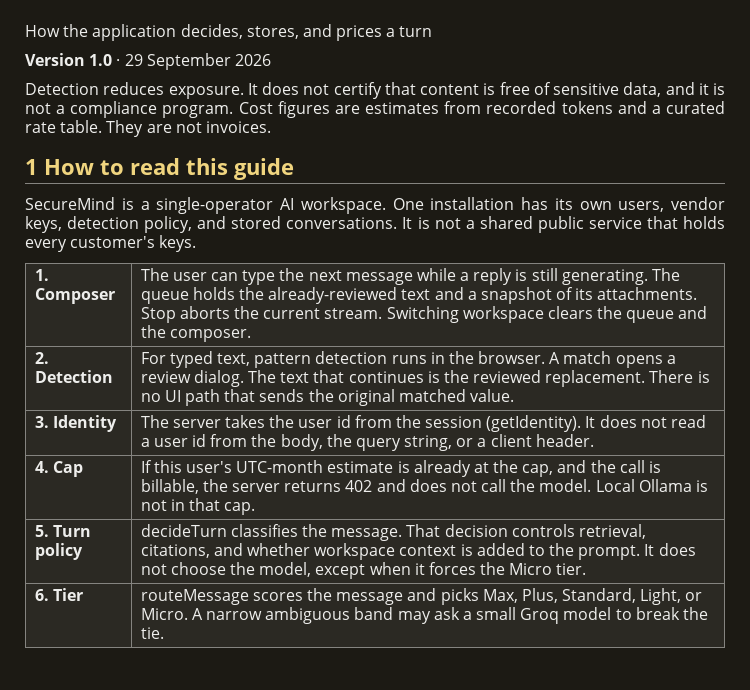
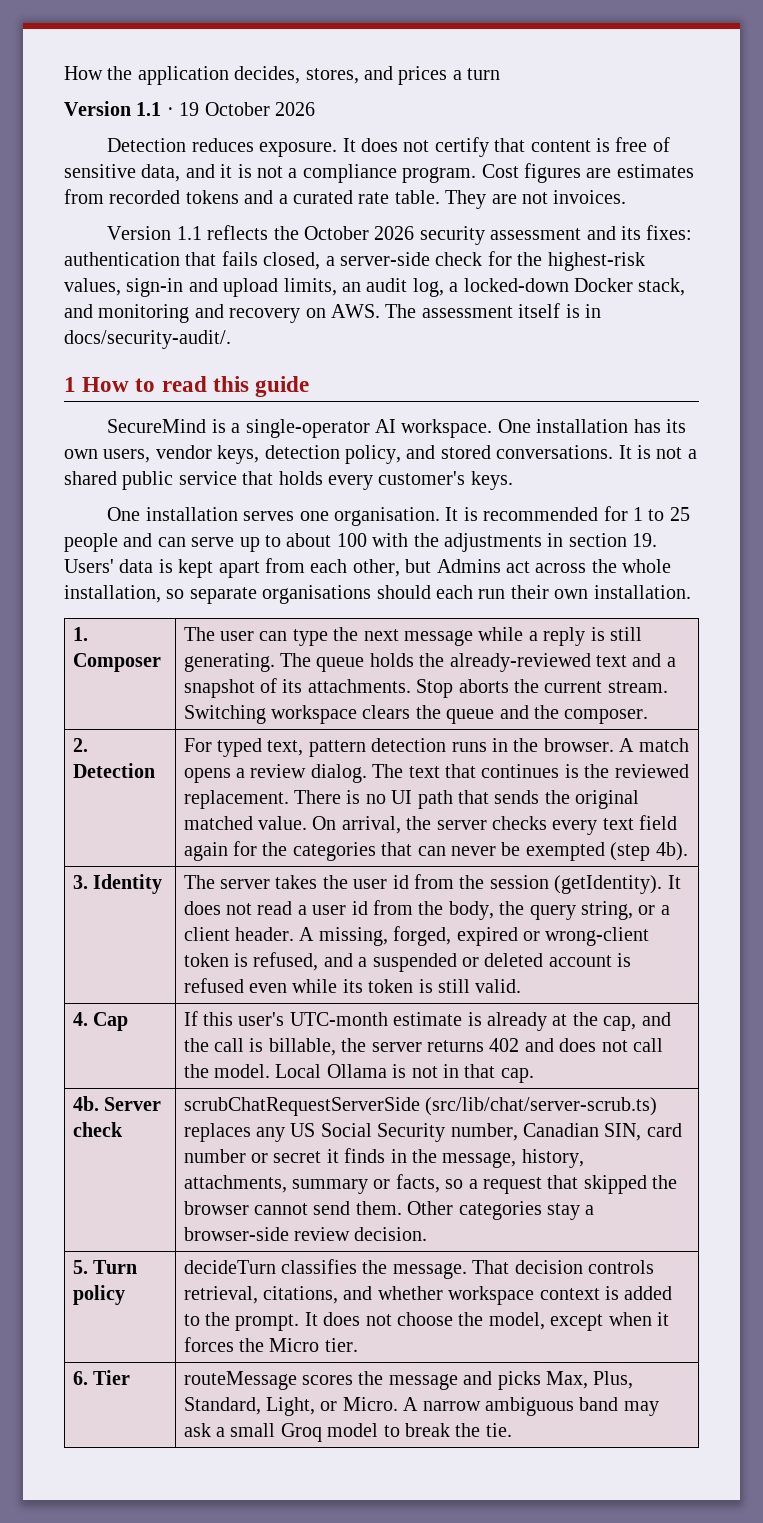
[89,53,231,70] 1.0 · 29 September -> [136,102,270,116] 1.1 · 19 October
(271, 127) none -> [107,225,693,245] [64,251,645,271] [64,278,686,297] [64,303,601,323] [64,330,231,349] // Version 1.1 reflects the October 2026 security assessment and its fixes: authentication that fails closed, a server-side check for the highest-risk values, sign-in and upload limits, an audit log, a locked-down Docker stack, and monitoring and recovery on AWS. The assessment itself is in docs/security-audit/.
(197, 243) none -> [107,506,690,526] [64,533,658,552] [64,558,672,578] [64,585,691,604] // One installation serves one organisation. It is recommended for 1 to 25 people and can serve up to about 100 with the adjustments in section 19. Users' data is kept apart from each other, but Admins act across the whole installation, so separate organisations should each run their own installation.
(515, 395) none -> [312,815,678,835] [183,841,688,861] On arrival, the server checks every text field again for the categories that can never be exempted (step 4b).
(594, 440) none -> [299,926,650,946] [183,952,632,972] [183,978,522,993] A missing, forged, expired or wrong-client token is refused, and a suspended or deleted account is refused even while its token is still valid.
(256, 508) none -> [72,1096,161,1111] [72,1122,123,1137] [183,1097,657,1116] [183,1123,682,1142] [183,1148,584,1168] [183,1174,678,1194] [183,1201,595,1220] [183,1227,428,1241] // 4b. Server check | scrubChatRequestServerSide (src/lib/chat/server-scrub.ts) replaces any US Social Security number, Canadian SIN, card number or secret it finds in the message, history, attachments, summary or facts, so a request that skipped the browser cannot send them. Other categories stay a browser-side review decision.

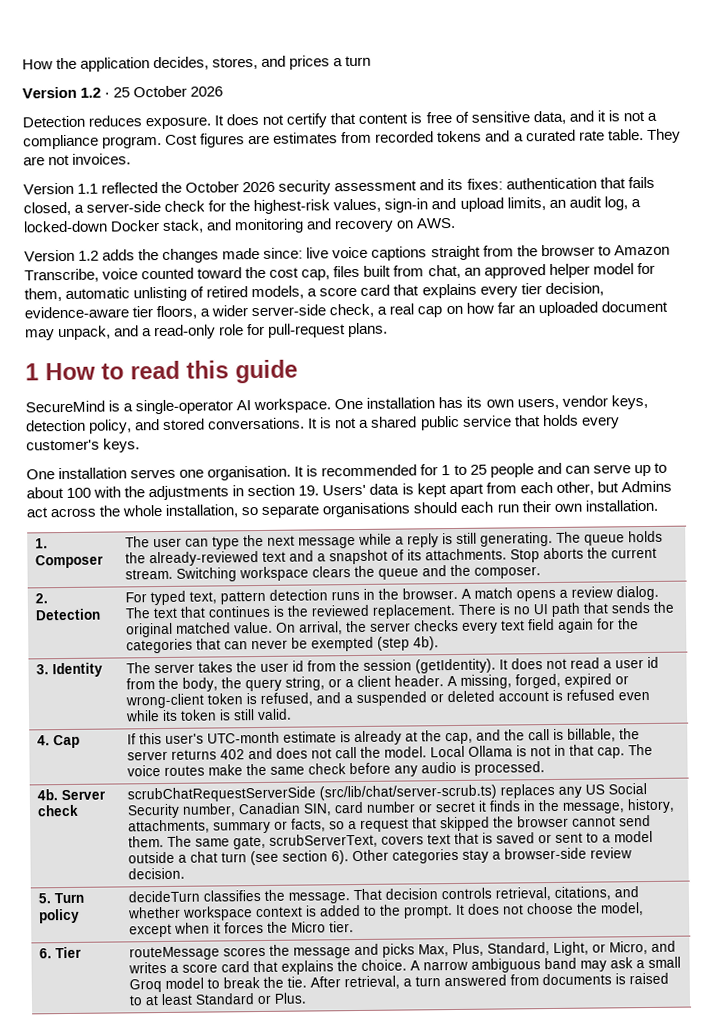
[136,102,200,116] 1.1 · 19 -> [80,87,131,98] 1.2 · 25
[207,225,269,240] reflects -> [101,182,159,194] reflected
[385,303,601,318] [64,330,231,349] The assessment itself is in docs/security-audit/. -> [24,244,670,263] [24,262,655,283] [24,282,604,302] [24,300,668,320] [25,322,389,341] // Version 1.2 adds the changes made since: live voice captions straight from the browser to Amazon Transcribe, voice counted toward the cost cap, files built from chat, an approved helper model for them, automatic unlisting of retired models, a score card that explains every tier decision, evidence-aware tier floors, a wider server-side check, a real cap on how far an uploaded document may unpack, and a read-only role for pull-request plans.
(534, 1075) none -> [628,743,654,756] [127,761,546,777] The voice routes make the same check before any audio is processed.
(402, 1208) none -> [167,830,654,850] [128,850,350,866] The same gate, scrubServerText, covers text that is saved or sent to a model outside a chat turn (see section 6).
[342,1397,398,1411] Micro. -> [609,940,677,955] [128,959,408,975] Micro, and writes a score card that explains the choice.
(512, 1430) none -> [310,972,670,990] [129,992,308,1006] After retrieval, a turn answered from documents is raised to at least Standard or Plus.

